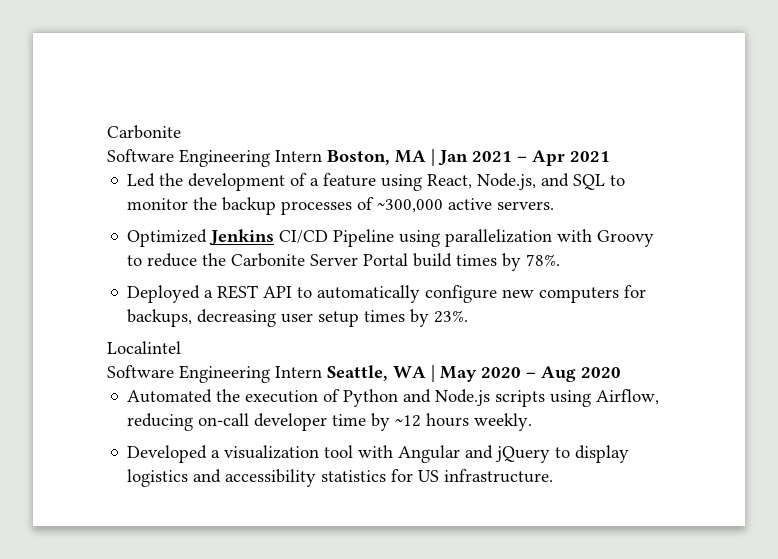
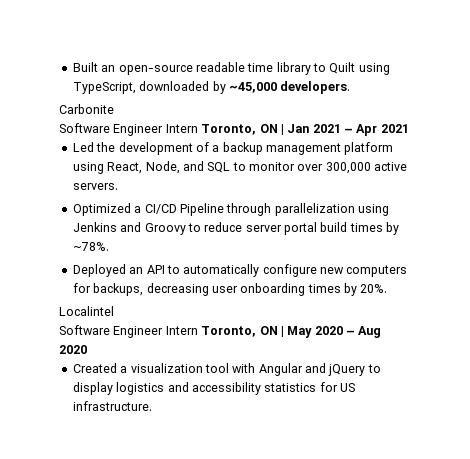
[107,125,181,139] [107,149,426,167] Carbonite // Software Engineering Intern Boston, MA -> [72,62,390,75] [72,81,351,94] [59,104,114,114] [59,123,278,136] Built an open-source readable time library to Quilt using TypeScript, downloaded by ~45,000 developers. // Carbonite // Software Engineer Intern Toronto, ON
[323,173,377,187] feature -> [222,142,394,155] backup management platform
[477,173,537,190] Node.js, -> [145,161,180,174] Node,
[193,197,444,215] the backup processes of ~300,000 -> [297,162,371,174] over 300,000
[209,229,275,246] Jenkins -> [134,206,142,213] a
[399,229,655,247] [127,253,409,267] using parallelization with Groovy to reduce the Carbonite Server Portal -> [226,203,389,216] [72,222,317,235] through parallelization using Jenkins and Groovy to reduce server portal
[526,254,561,266] 78%. -> [72,242,109,251] ~78%.
[204,285,259,299] a REST -> [129,267,144,274] an
[318,309,469,327] setup times by 23%. -> [240,283,388,296] onboarding times by 20%.
[179,365,426,383] Engineering Intern Seattle, WA -> [113,326,278,338] Engineer Intern Toronto, ON
[127,389,660,407] [127,413,533,431] [127,445,208,463] Automated the execution of Python and Node.js scripts using Airflow, reducing on-call developer time by ~12 hours weekly. // Developed -> [72,363,117,373] Created

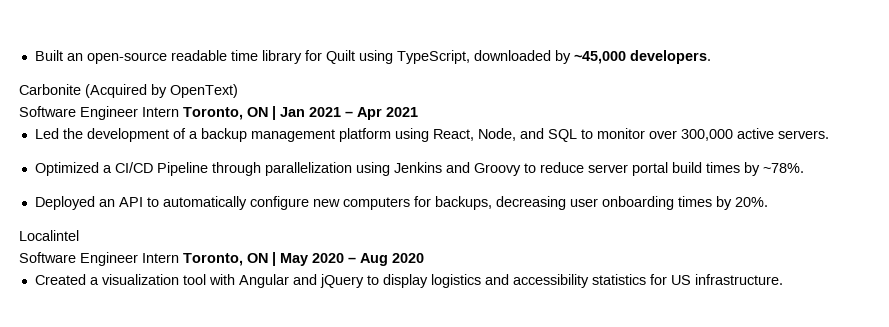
[313,63,326,72] to -> [304,50,322,61] for
(114, 109) none -> [85,84,238,98] (Acquired by OpenText)

